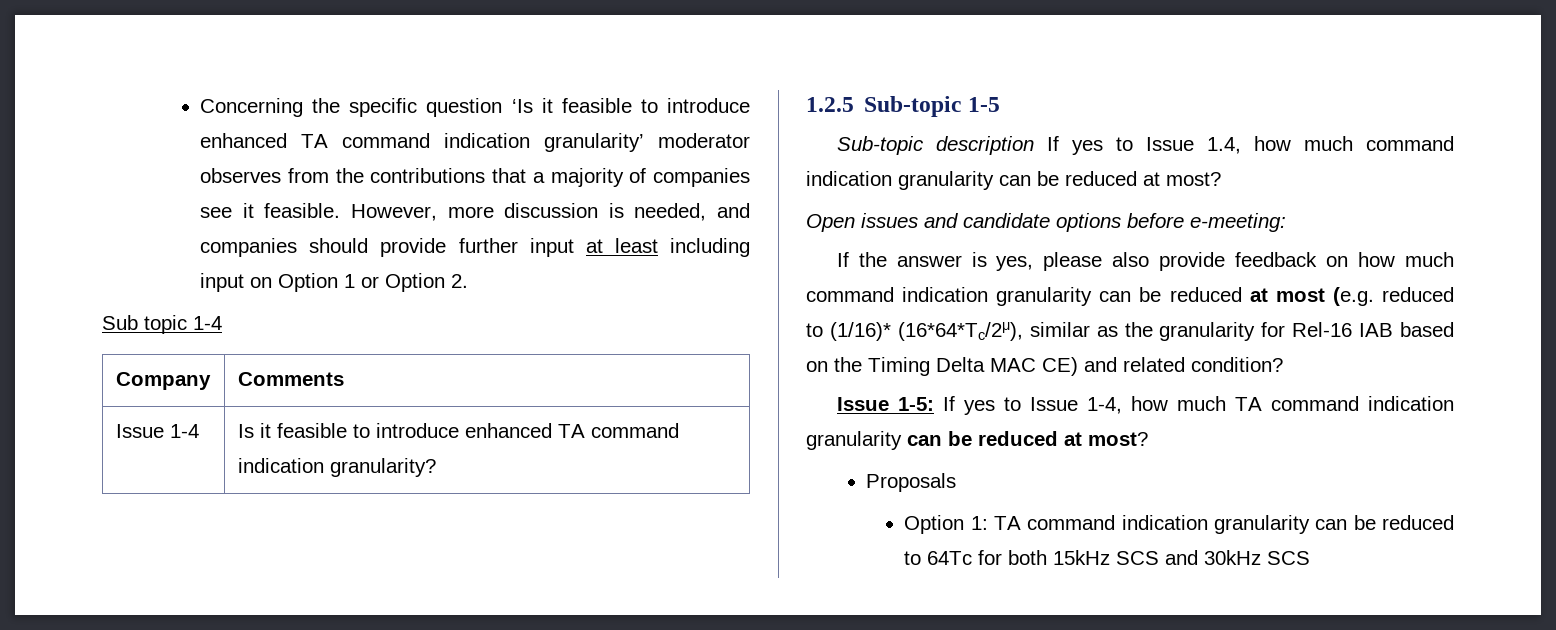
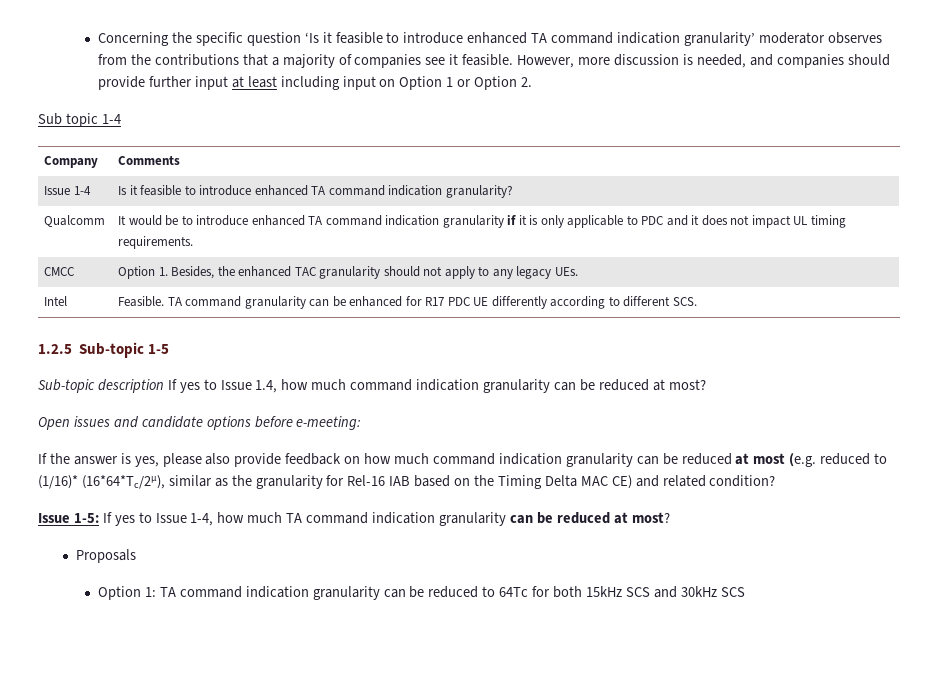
(436, 467) none -> [44,215,106,227] [118,215,846,228] [118,236,194,249] [44,267,75,276] [118,266,578,279] [44,296,68,306] [118,296,697,309] // Qualcomm | It would be to introduce enhanced TA command indication granularity if it is only applicable to PDC and it does not impact UL timing requirements. // CMCC | Option 1. Besides, the enhanced TAC granularity should not apply to any legacy UEs. // Intel | Feasible. TA command granularity can be enhanced for R17 PDC UE differently according to different SCS.

